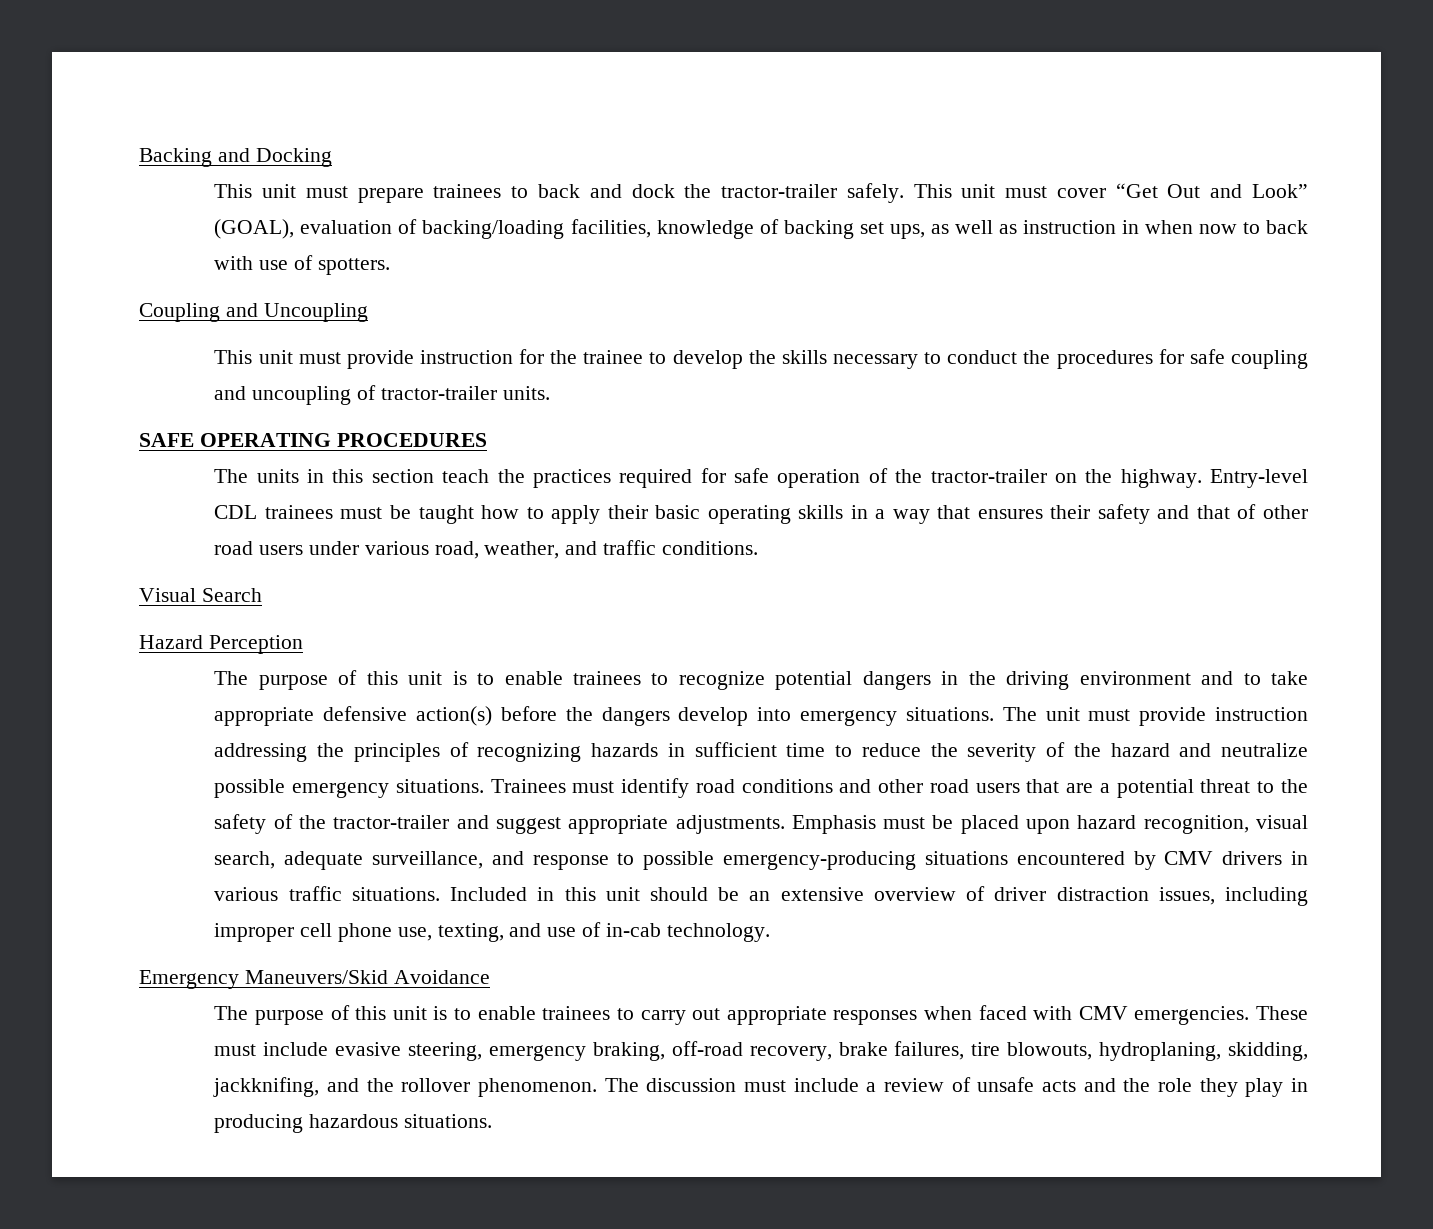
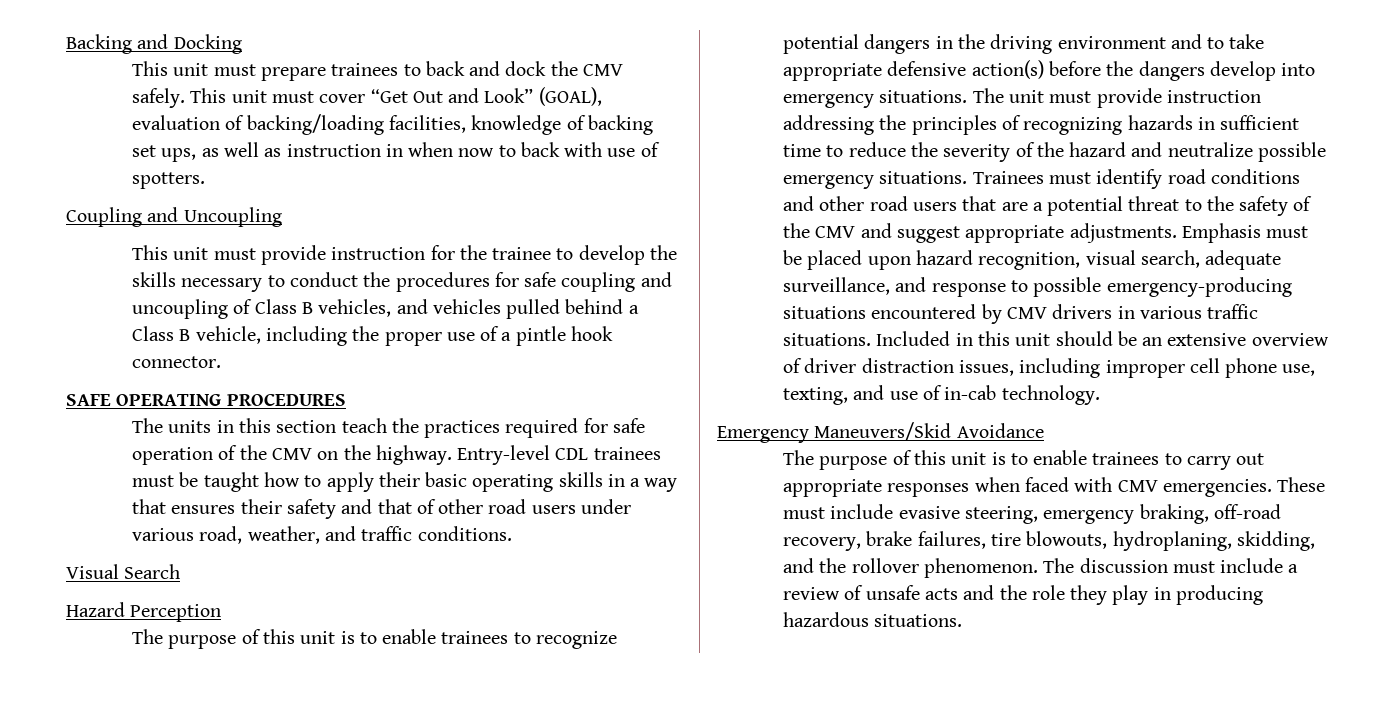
[721,184,838,198] tractor-trailer -> [582,64,623,76] CMV
[380,386,550,400] tractor-trailer units. -> [254,299,639,319] [132,326,613,346] [132,356,222,368] Class B vehicles, and vehicles pulled behind a Class B vehicle, including the proper use of a pintle hook connector.
[930,469,1047,483] tractor-trailer -> [271,448,312,460] CMV
[333,815,450,829] tractor-trailer -> [815,226,856,238] CMV
[213,1077,320,1097] jackknifing, -> (1315, 541) none

